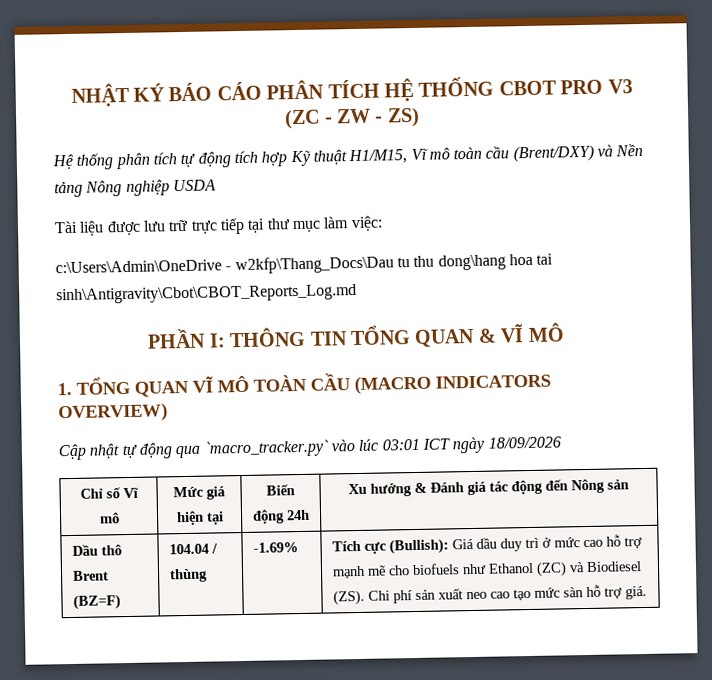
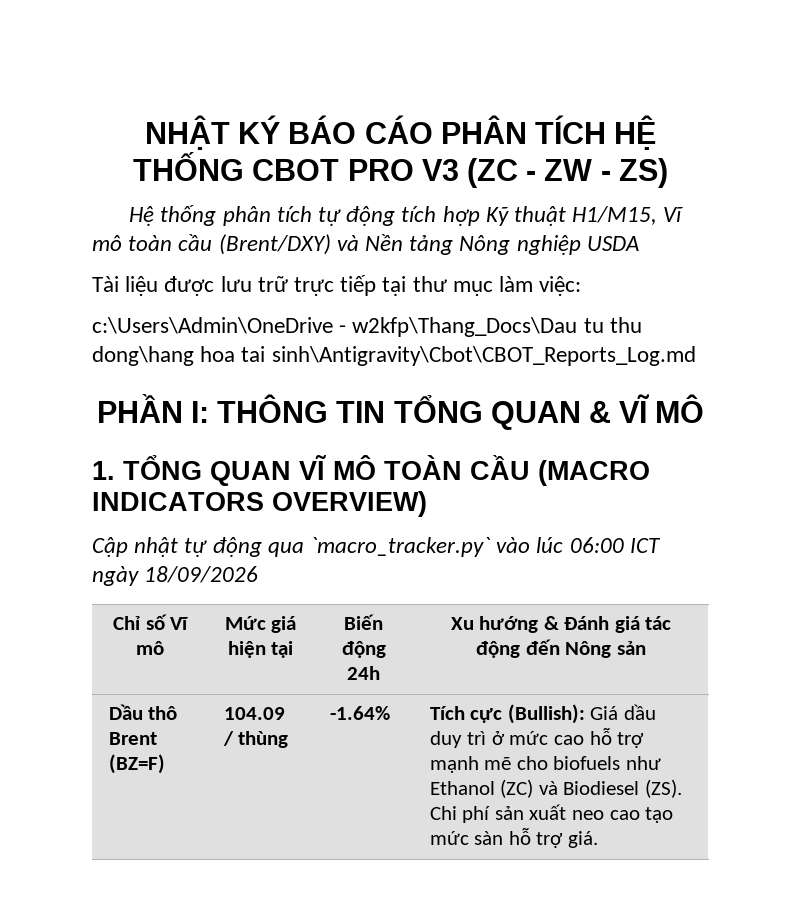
[381,438,420,451] 03:01 -> [569,537,624,553] 06:00
[168,543,209,555] 104.04 -> [223,707,285,720] 104.09
[252,542,299,553] -1.69% -> [329,706,390,720] -1.64%

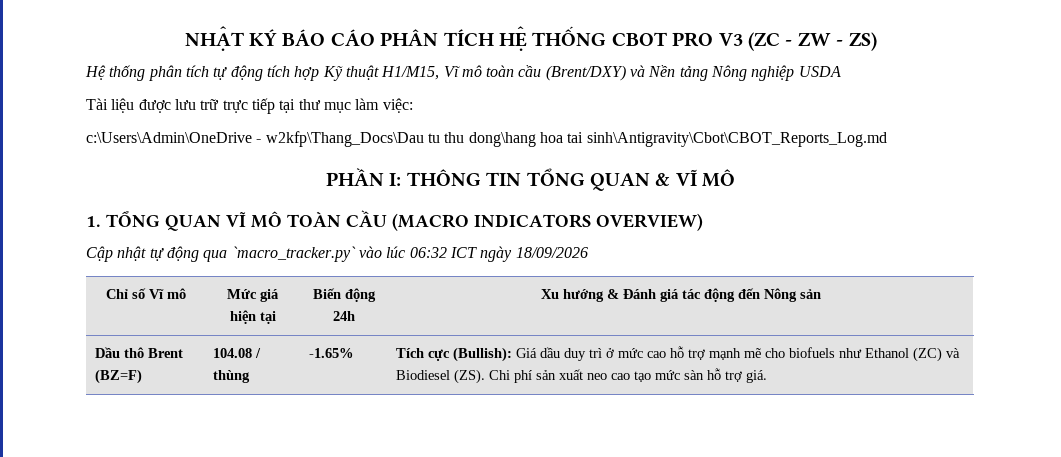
[569,537,624,553] 06:00 -> [409,247,447,258] 06:32
[223,707,285,720] 104.09 -> [212,348,252,358] 104.08
[329,706,390,720] -1.64% -> [308,348,354,358] -1.65%

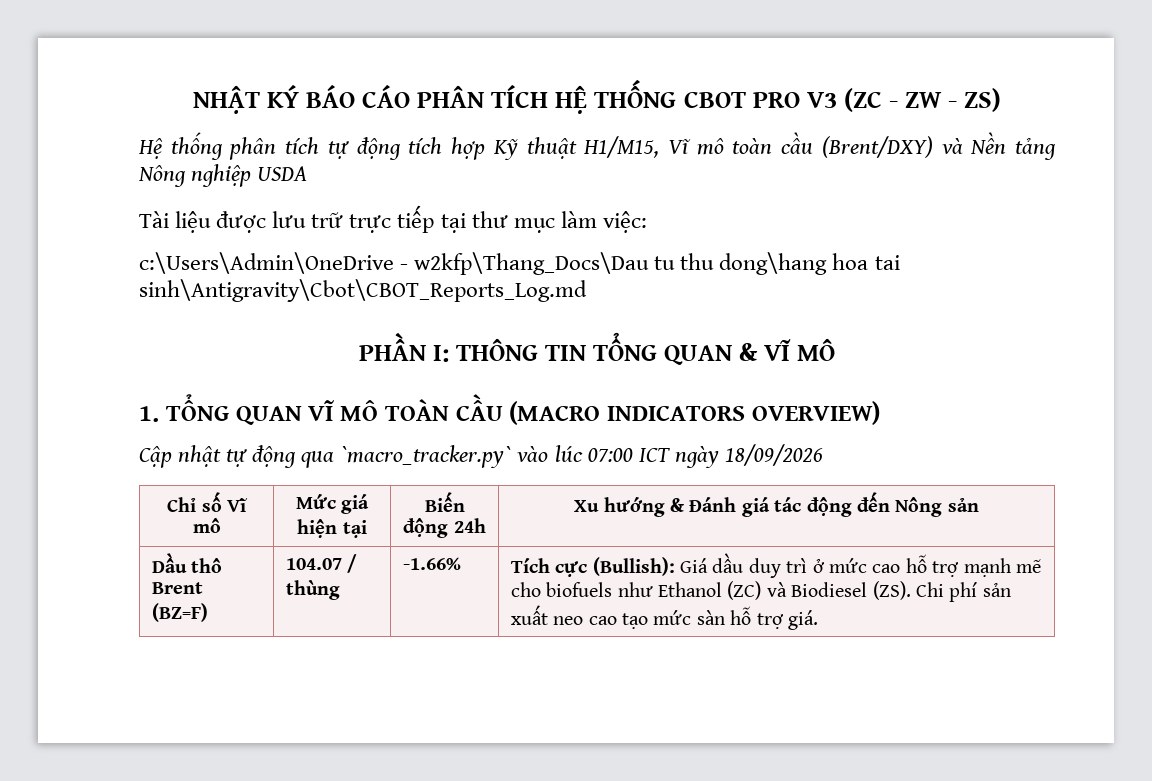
[409,247,447,258] 06:32 -> [587,448,633,462] 07:00
[212,348,252,358] 104.08 -> [285,558,342,570] 104.07
[308,348,354,358] -1.65% -> [402,557,461,570] -1.66%

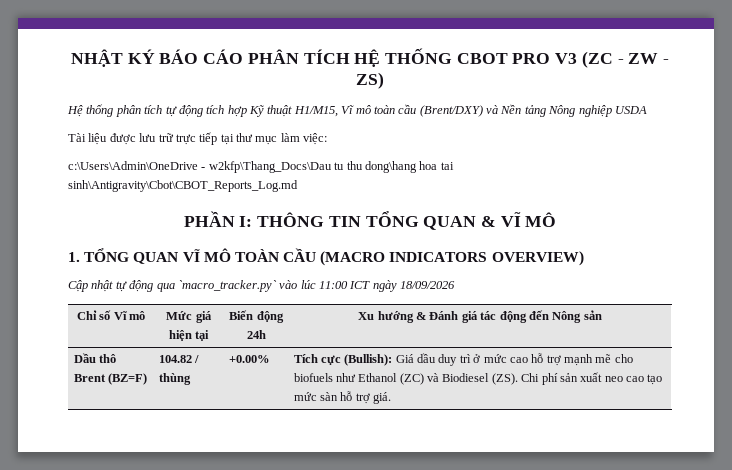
[587,448,633,462] 07:00 -> [319,281,348,289] 11:00
[285,558,342,570] 104.07 -> [158,355,192,363] 104.82
[402,557,461,570] -1.66% -> [228,355,270,363] +0.00%

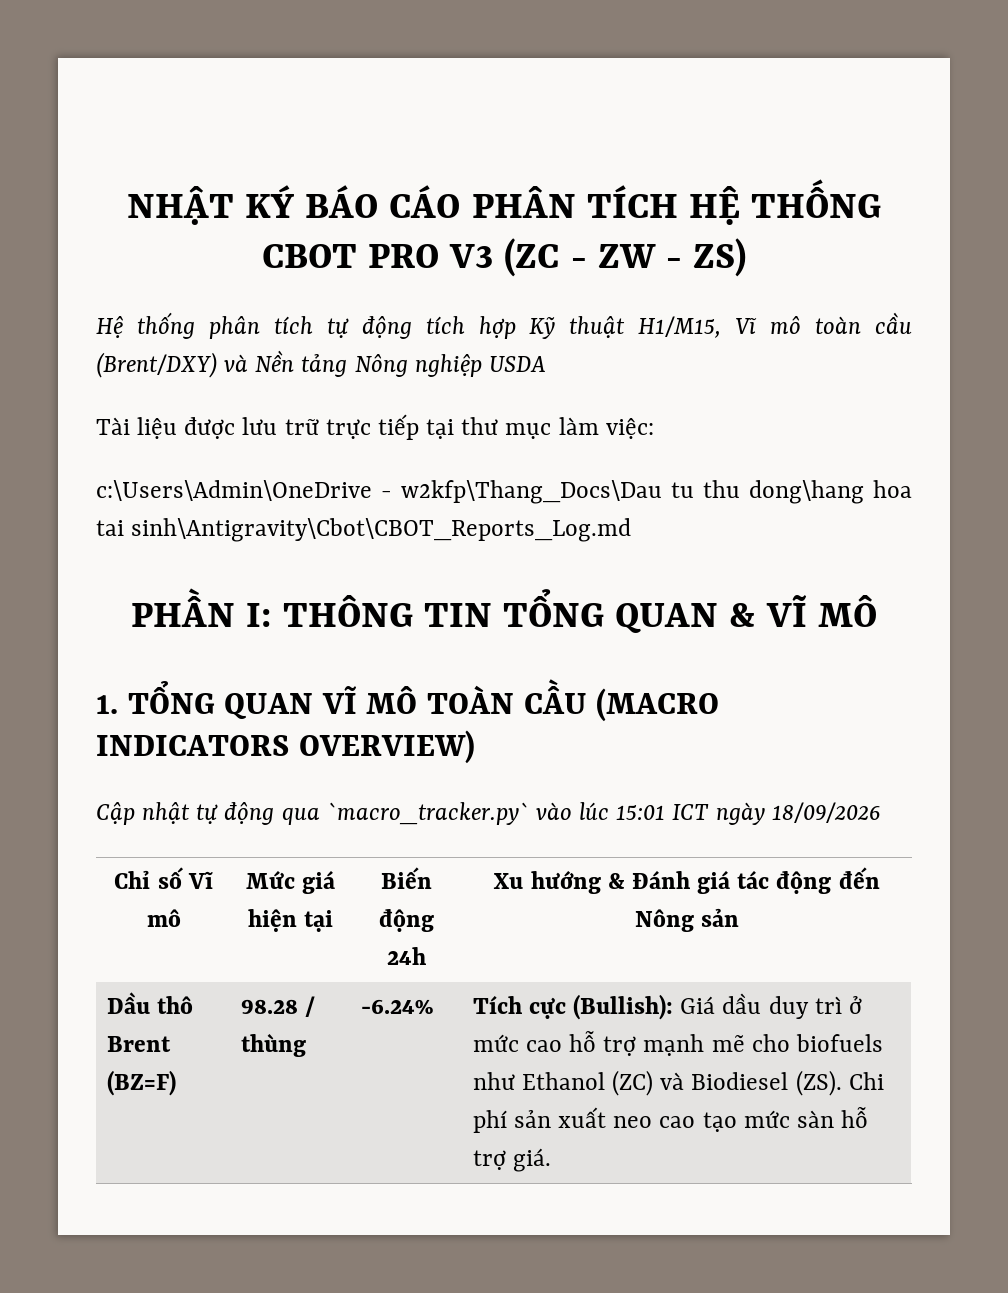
[319,281,348,289] 11:00 -> [616,805,666,820] 15:01
[158,355,192,363] 104.82 -> [240,999,298,1014] 98.28
[228,355,270,363] +0.00% -> [360,999,433,1014] -6.24%

